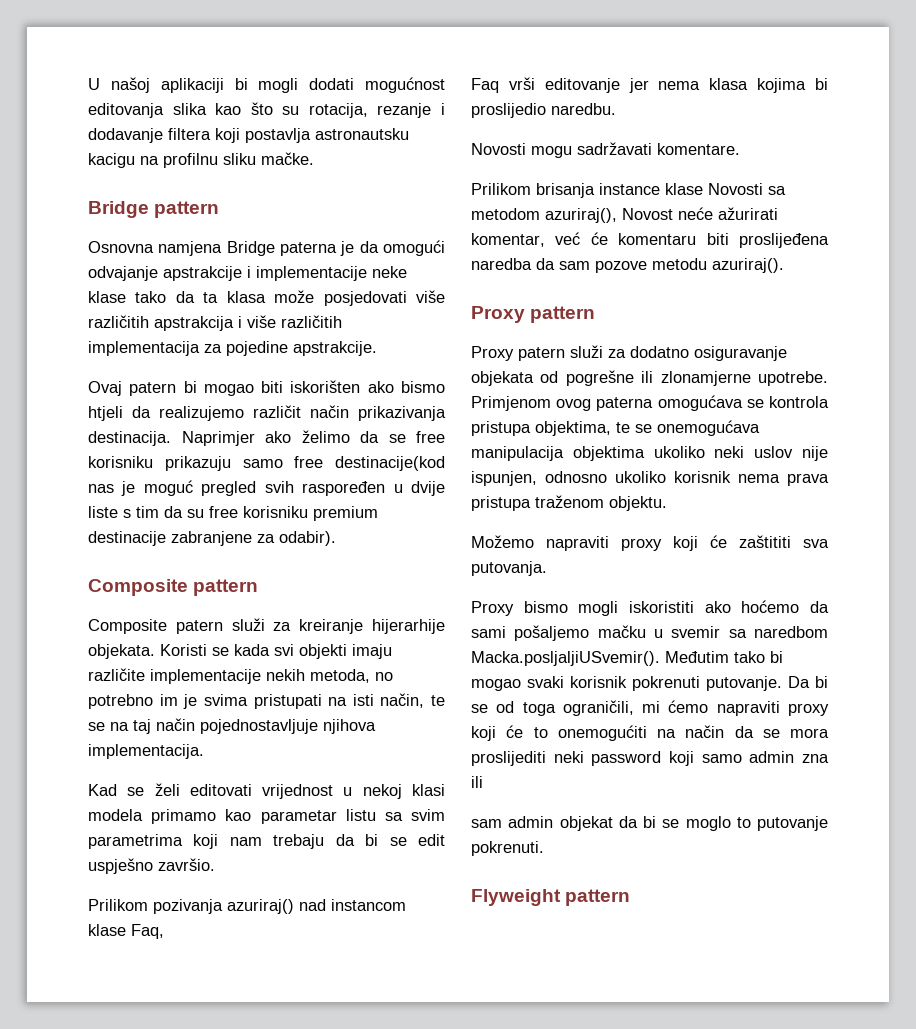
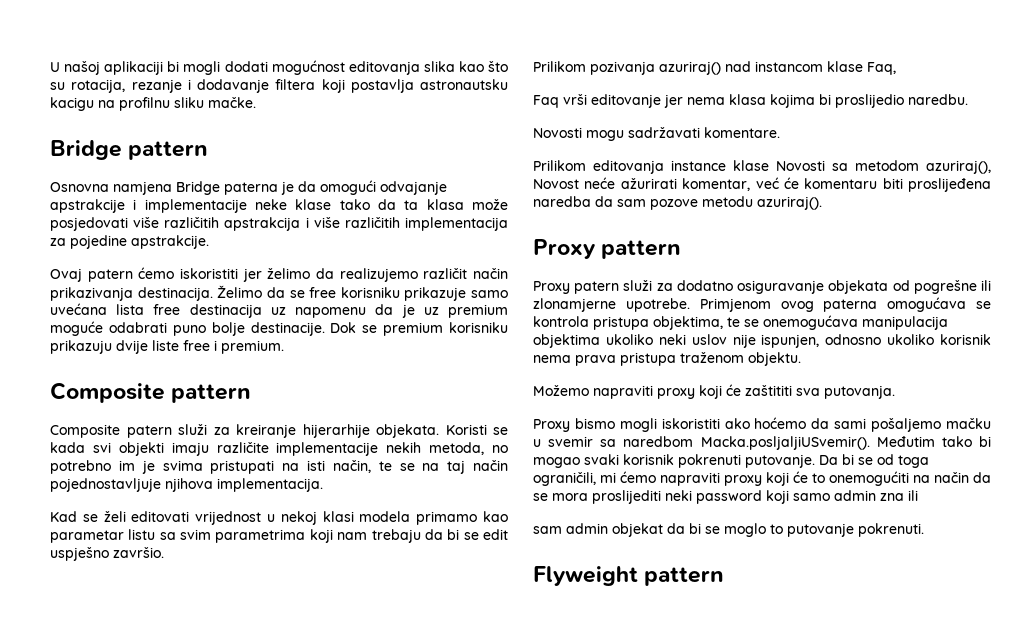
[183,380,445,396] [88,406,123,421] bi mogao biti iskorišten ako bismo htjeli -> [138,267,311,282] ćemo iskoristiti jer želimo
[181,430,350,446] Naprimjer ako želimo -> [217,285,263,298] Želimo
[164,456,445,471] [88,480,445,496] [88,506,378,521] [88,531,336,546] prikazuju samo free destinacije(kod nas je moguć pregled svih raspoređen u dvije liste s tim da su free korisniku premium destinacije zabranjene za odabir). -> [404,287,508,301] [50,303,509,318] [50,321,508,336] [50,340,284,354] prikazuje samo uvećana lista free destinacija uz napomenu da je uz premium moguće odabrati puno bolje destinacije. Dok se premium korisniku prikazuju dvije liste free i premium.
[536,183,595,198] brisanja -> [593,160,664,174] editovanja

